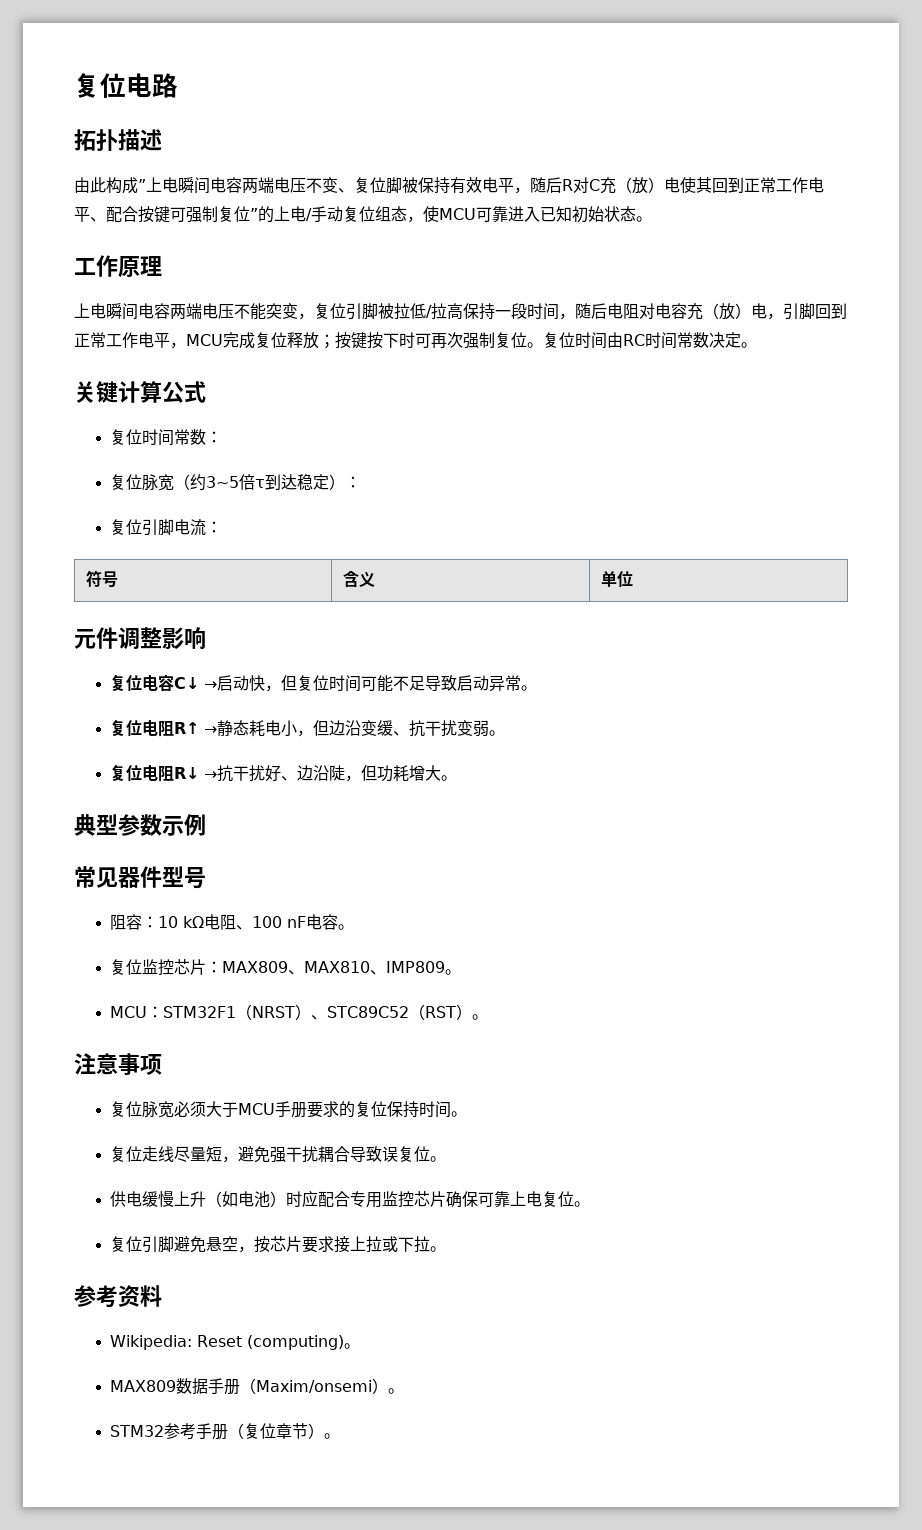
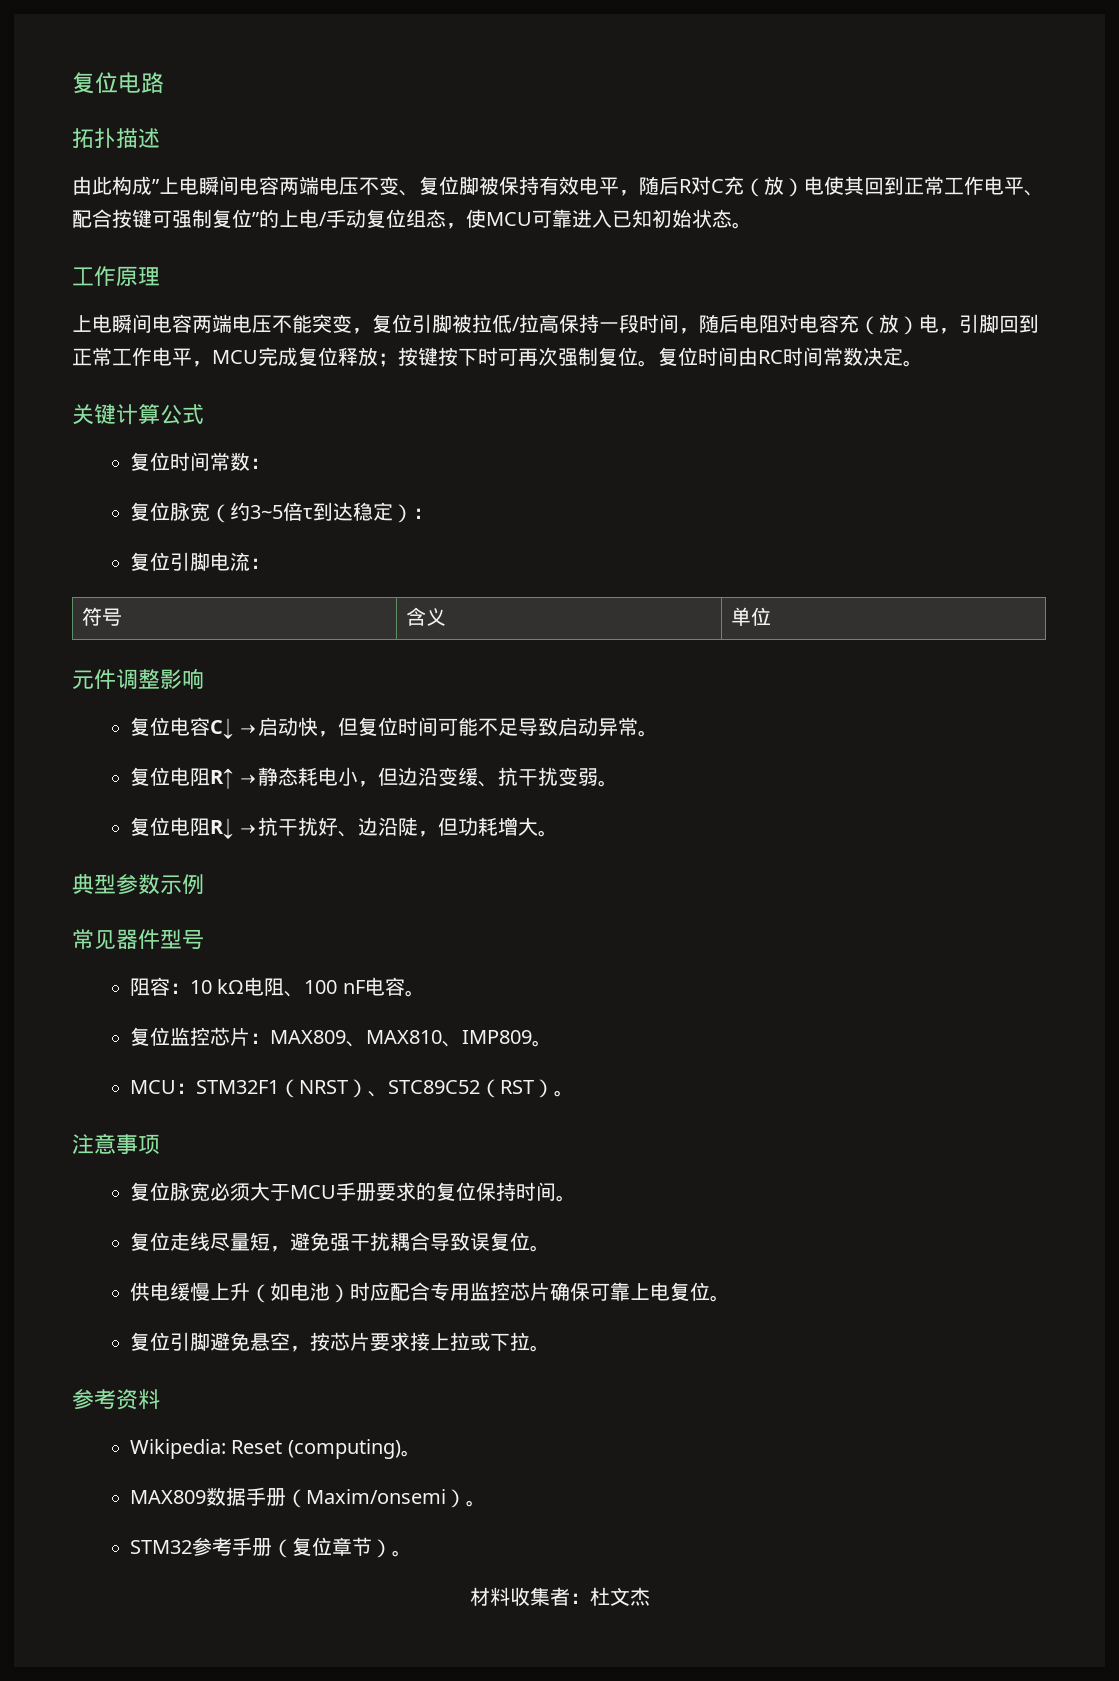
(341, 1436) none -> [469,1587,650,1606] // 材料收集者：杜文杰

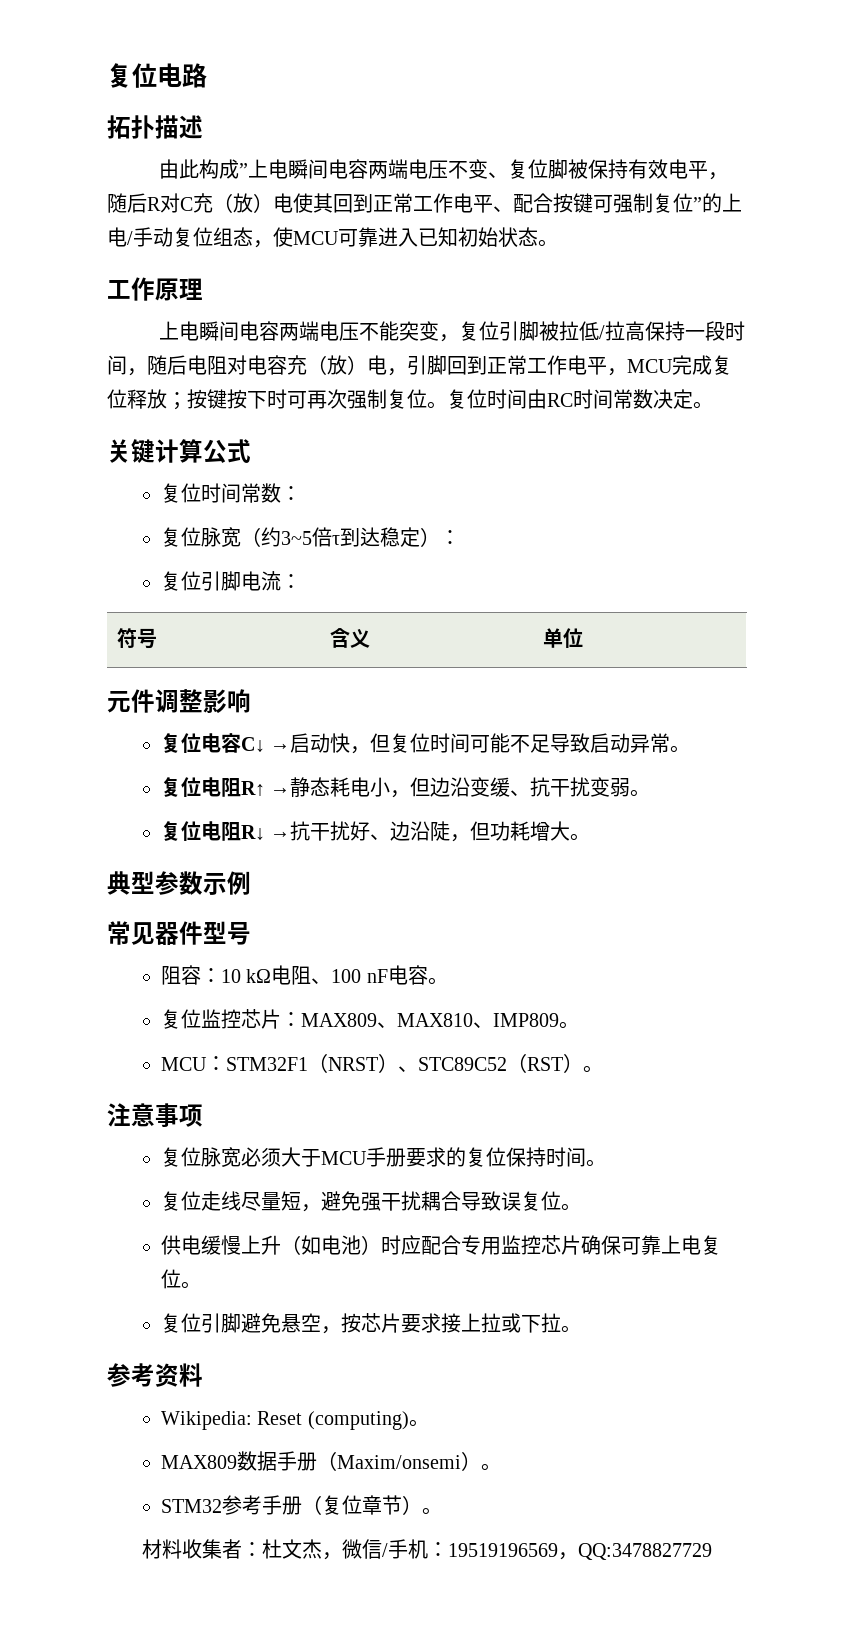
(650, 1596) none -> [322,1539,712,1560] ，微信/手机：19519196569，QQ:3478827729

